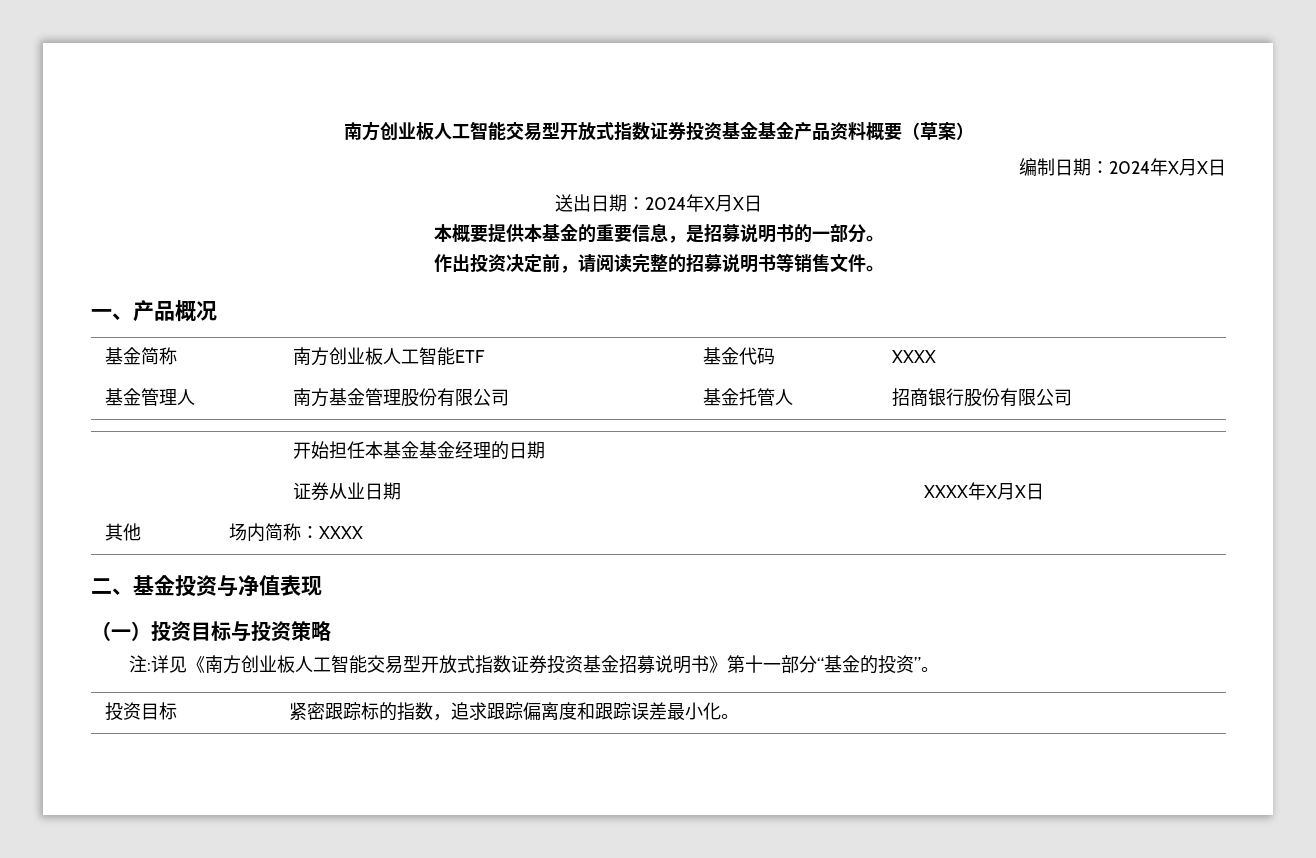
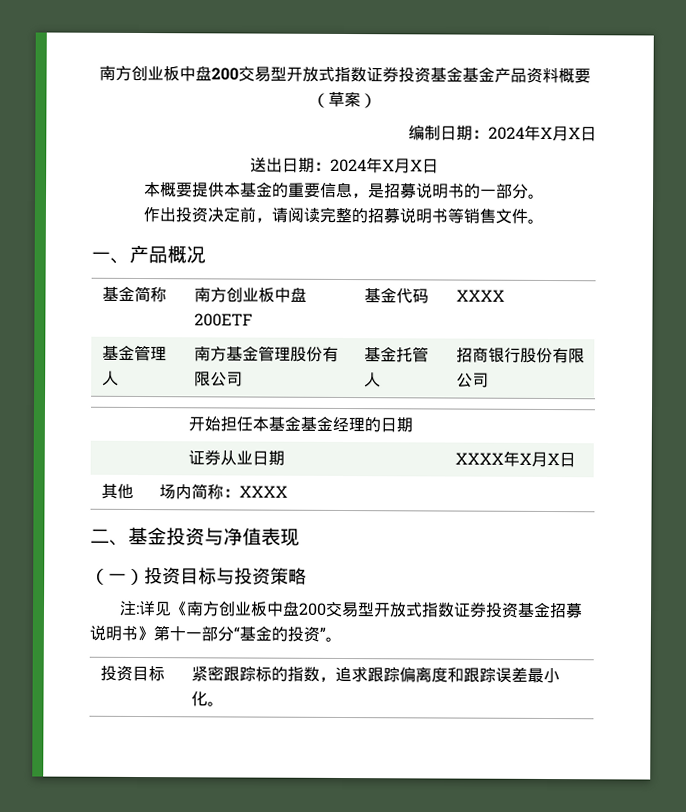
[343,121,506,141] 南方创业板人工智能 -> [98,65,239,82] 南方创业板中盘200
[382,347,485,366] 人工智能ETF -> [273,287,307,303] [193,313,253,327] 中盘200ETF
[294,655,367,674] 人工智能 -> [266,601,328,617] 中盘200

